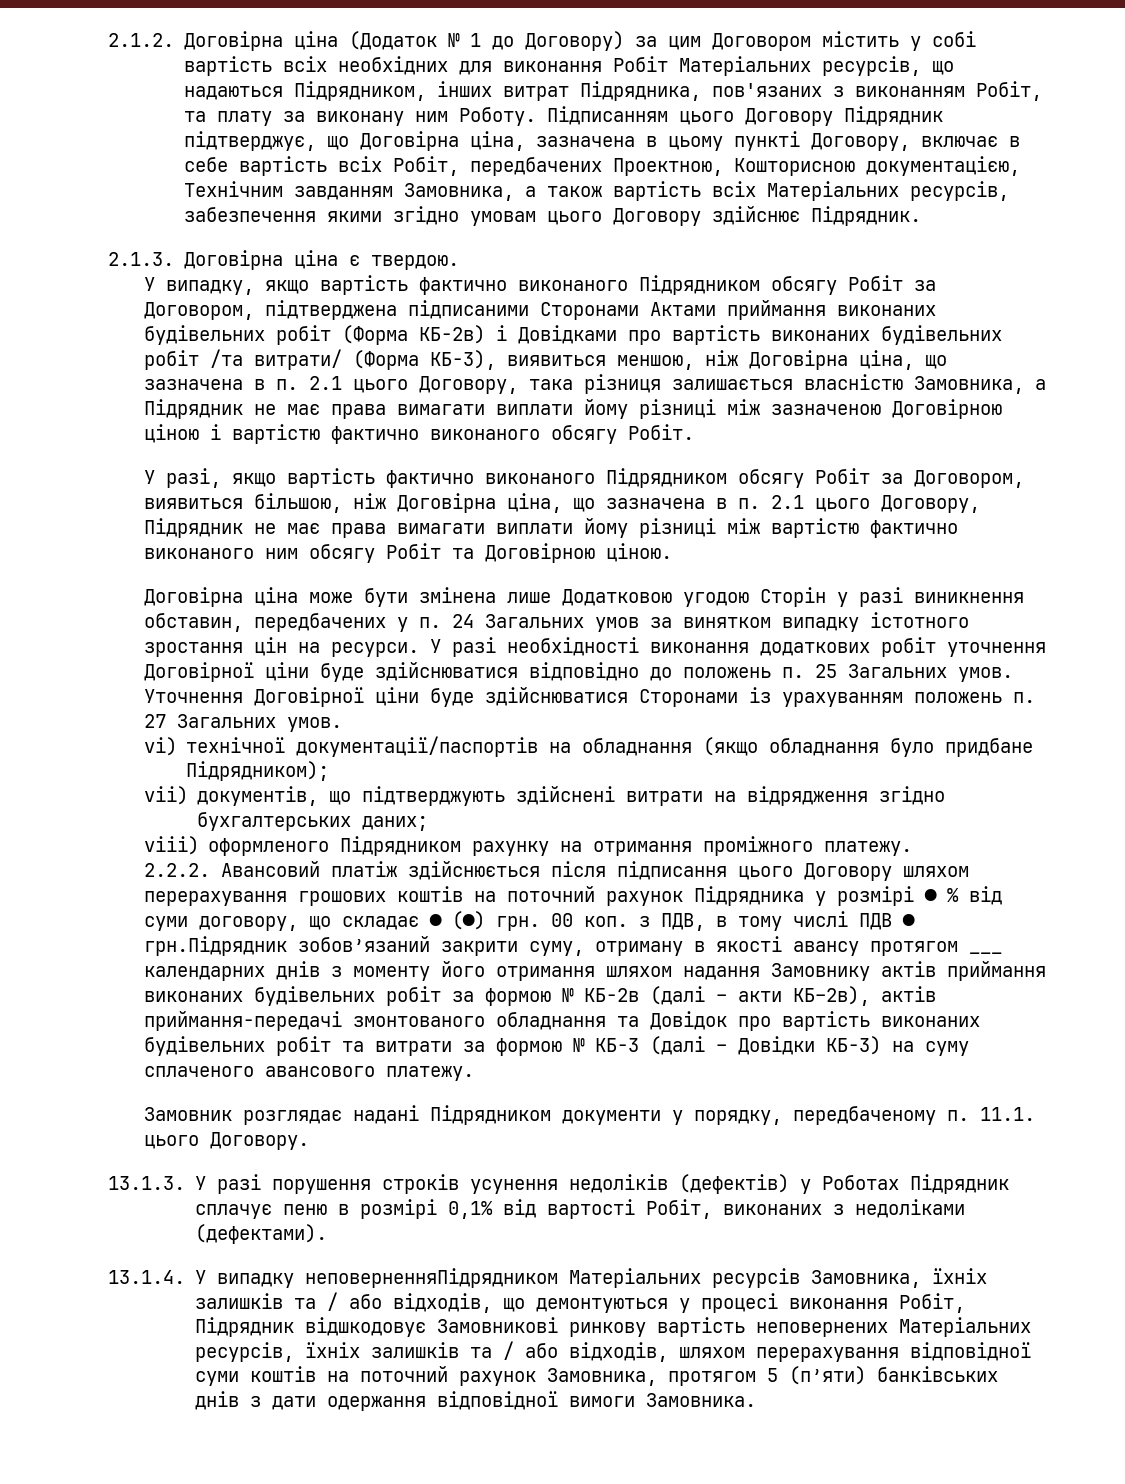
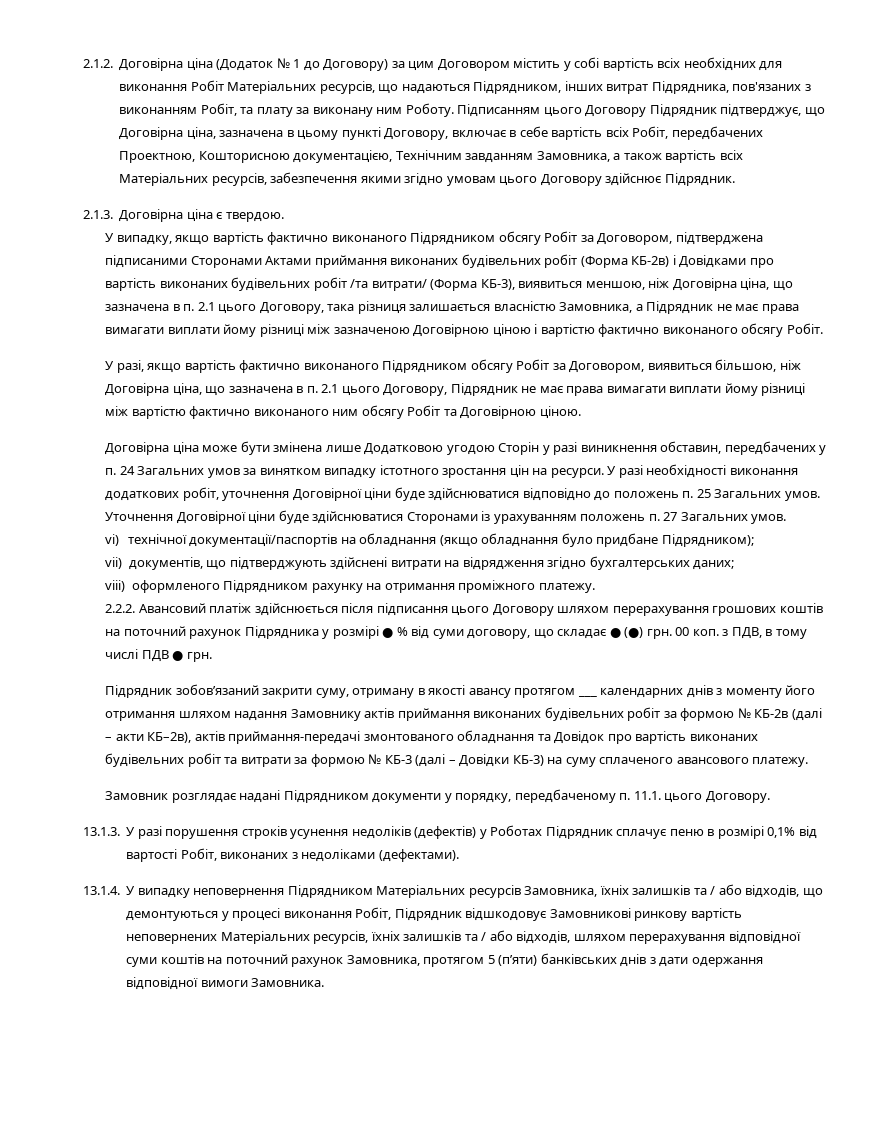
[880,637,936,657] робіт -> [182,487,219,501] робіт,
[143,936,287,956] грн.Підрядник -> [186,652,212,662] [105,685,173,698] грн. // Підрядник
[304,1268,558,1288] неповерненняПідрядником -> [193,885,373,898] неповернення Підрядником

